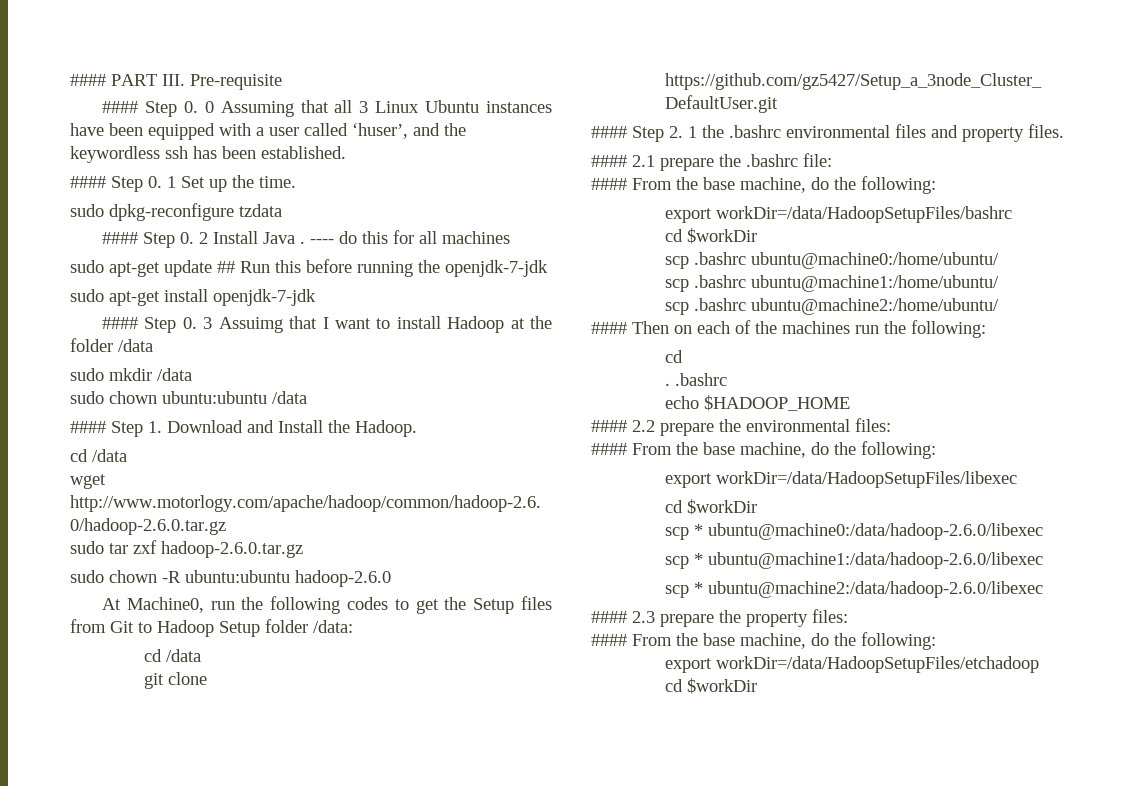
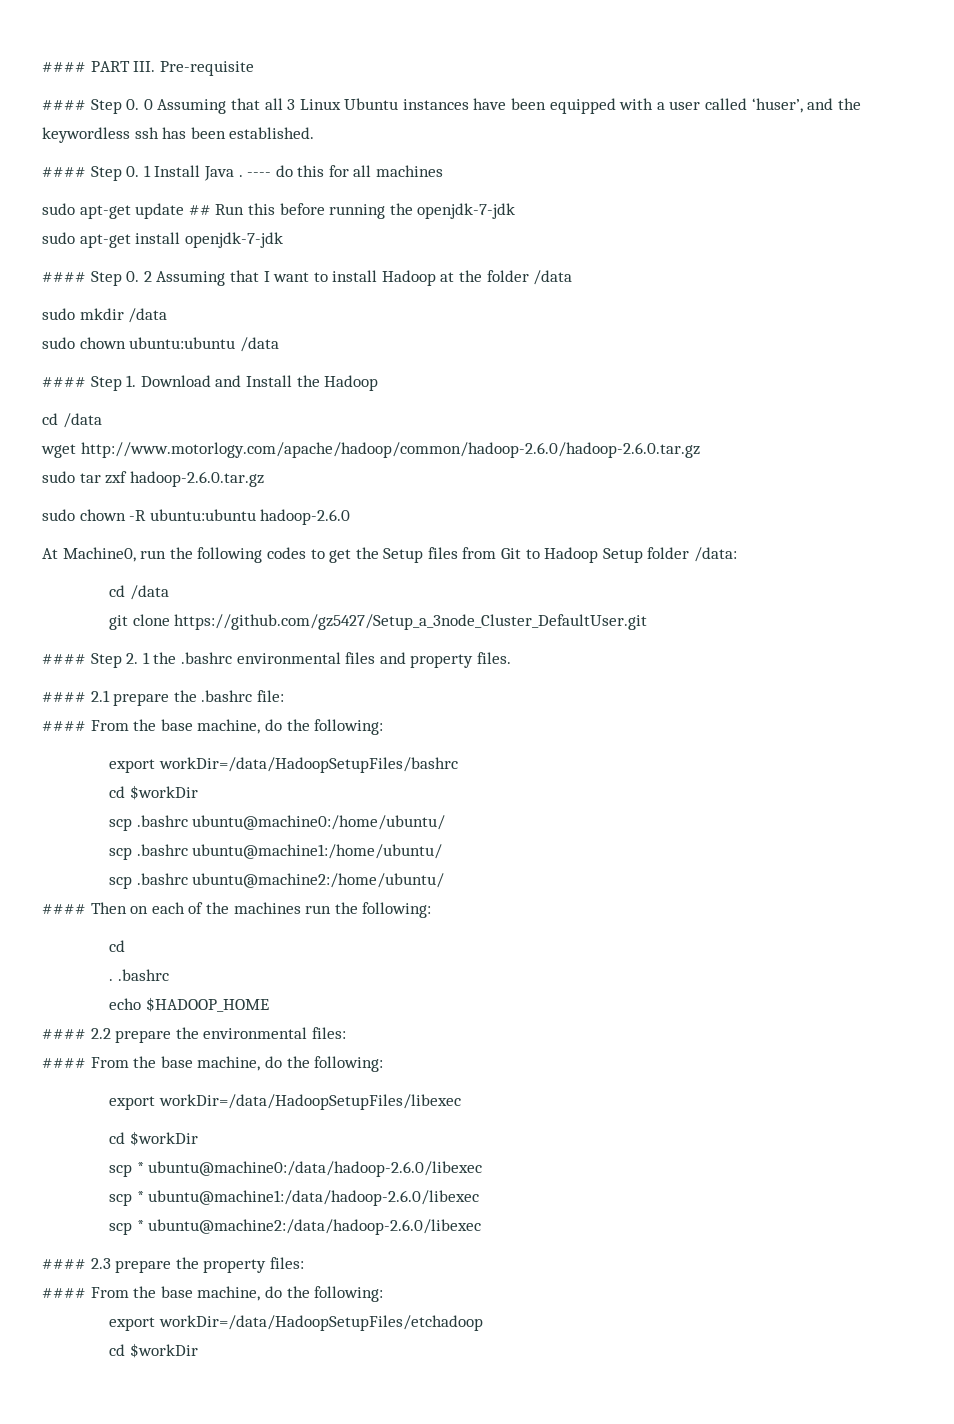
[181,175,296,192] [70,203,282,221] [102,232,209,248] Set up the time. // sudo dpkg-reconfigure tzdata // #### Step 0. 2 -> (151, 171) none
[203,317,283,333] 3 Assuimg -> [143,271,226,286] 2 Assuming
[355,420,417,437] Hadoop. -> [324,375,379,391] Hadoop

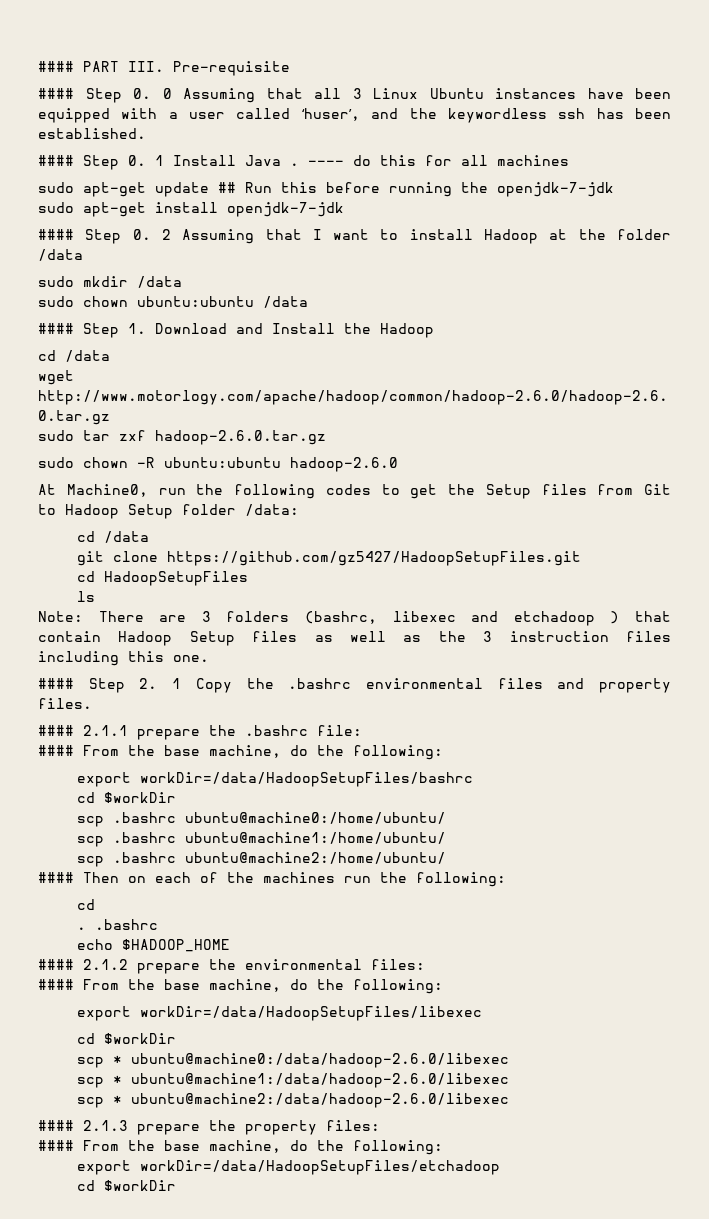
[174,614,648,630] https://github.com/gz5427/Setup_a_3node_Cluster_DefaultUser.git -> [166,551,581,566] [76,571,248,586] [76,591,95,602] [38,611,672,626] [38,631,671,646] [38,651,209,666] https://github.com/gz5427/HadoopSetupFiles.git // cd HadoopSetupFiles // ls // Note: There are 3 folders (bashrc, libexec and etchadoop ) that contain Hadoop Setup files as well as the 3 instruction files including this one.
(150, 658) none -> [195,678,232,693] Copy
[90,690,110,702] 2.1 -> [83,725,128,736] 2.1.1
[90,1028,111,1039] 2.2 -> [83,959,128,970] 2.1.2
[90,1258,111,1269] 2.3 -> [83,1120,128,1131] 2.1.3

